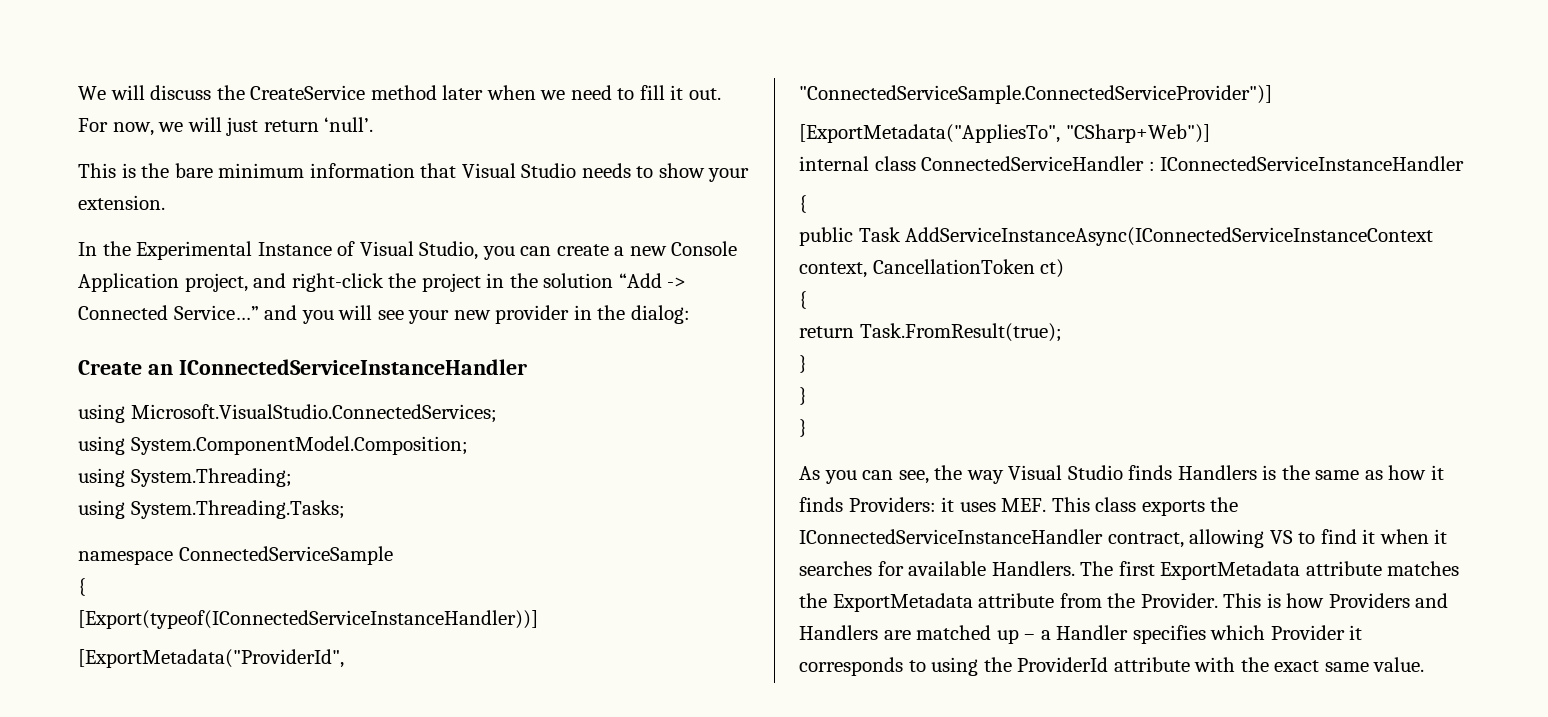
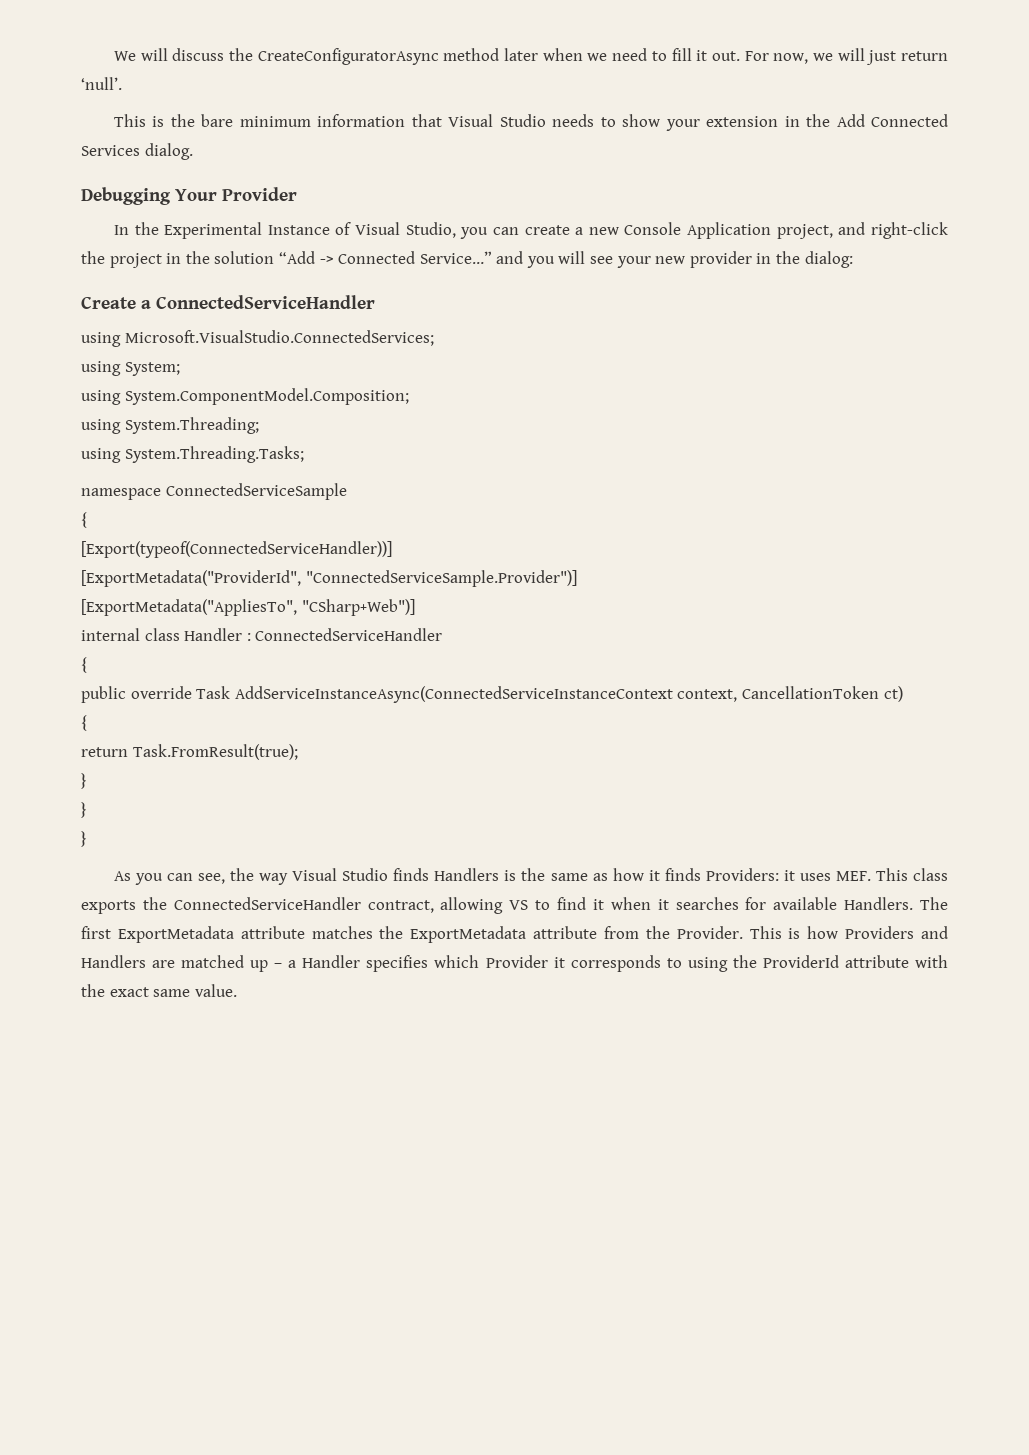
[250,85,366,100] CreateService -> [257,48,439,65] CreateConfiguratorAsync
[78,195,165,210] extension. -> [706,114,948,127] [81,143,193,160] [81,187,298,205] extension in the Add Connected Services dialog. // Debugging Your Provider
[147,359,527,375] an IConnectedServiceInstanceHandler -> [141,295,376,309] a ConnectedServiceHandler
(497, 413) none -> [81,361,180,376] // using System;
[78,610,538,629] [Export(typeof(IConnectedServiceInstanceHandler))] -> [81,541,392,558] [Export(typeof(ConnectedServiceHandler))]
[799,85,1272,104] "ConnectedServiceSample.ConnectedServiceProvider")] -> [305,570,577,587] "ConnectedServiceSample.Provider")]
[921,156,1465,171] ConnectedServiceHandler : IConnectedServiceInstanceHandler -> [184,628,443,641] Handler : ConnectedServiceHandler
[858,227,1434,246] Task AddServiceInstanceAsync(IConnectedServiceInstanceContext -> [130,686,673,703] override Task AddServiceInstanceAsync(ConnectedServiceInstanceContext
[799,529,1103,544] IConnectedServiceInstanceHandler -> [173,897,361,910] ConnectedServiceHandler

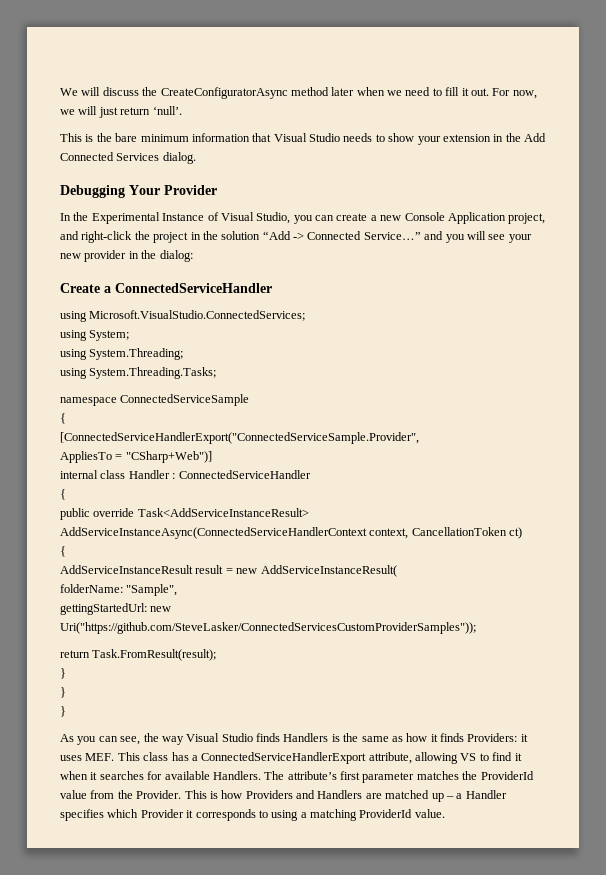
[81,388,409,405] // using System.ComponentModel.Composition; -> (130, 335) none
[81,541,392,558] [81,570,577,587] [81,599,297,616] [Export(typeof(ConnectedServiceHandler))] // [ExportMetadata("ProviderId", "ConnectedServiceSample.Provider")] // [ExportMetadata("AppliesTo", -> [60,432,419,444] [60,451,123,463] [ConnectedServiceHandlerExport("ConnectedServiceSample.Provider", // AppliesTo =
[196,686,673,703] Task AddServiceInstanceAsync(ConnectedServiceInstanceContext -> [137,508,309,517] [60,527,367,539] Task<AddServiceInstanceResult> AddServiceInstanceAsync(ConnectedServiceHandlerContext
[81,744,298,760] // return Task.FromResult(true); -> [60,565,397,577] [60,584,178,596] [60,603,172,615] [60,622,476,634] [60,649,217,661] // AddServiceInstanceResult result = new AddServiceInstanceResult( // folderName: "Sample", // gettingStartedUrl: new Uri("https://github.com/SteveLasker/ConnectedServicesCustomProviderSamples")); // return Task.FromResult(result);
[81,897,434,914] exports the ConnectedServiceHandler contract, -> [171,752,412,764] has a ConnectedServiceHandlerExport attribute,
[81,926,598,943] first ExportMetadata attribute matches the ExportMetadata attribute -> [287,771,534,783] [60,790,87,799] attribute’s first parameter matches the ProviderId value
[732,955,948,968] [81,984,191,997] the ProviderId attribute with the exact same -> [300,809,413,821] a matching ProviderId

